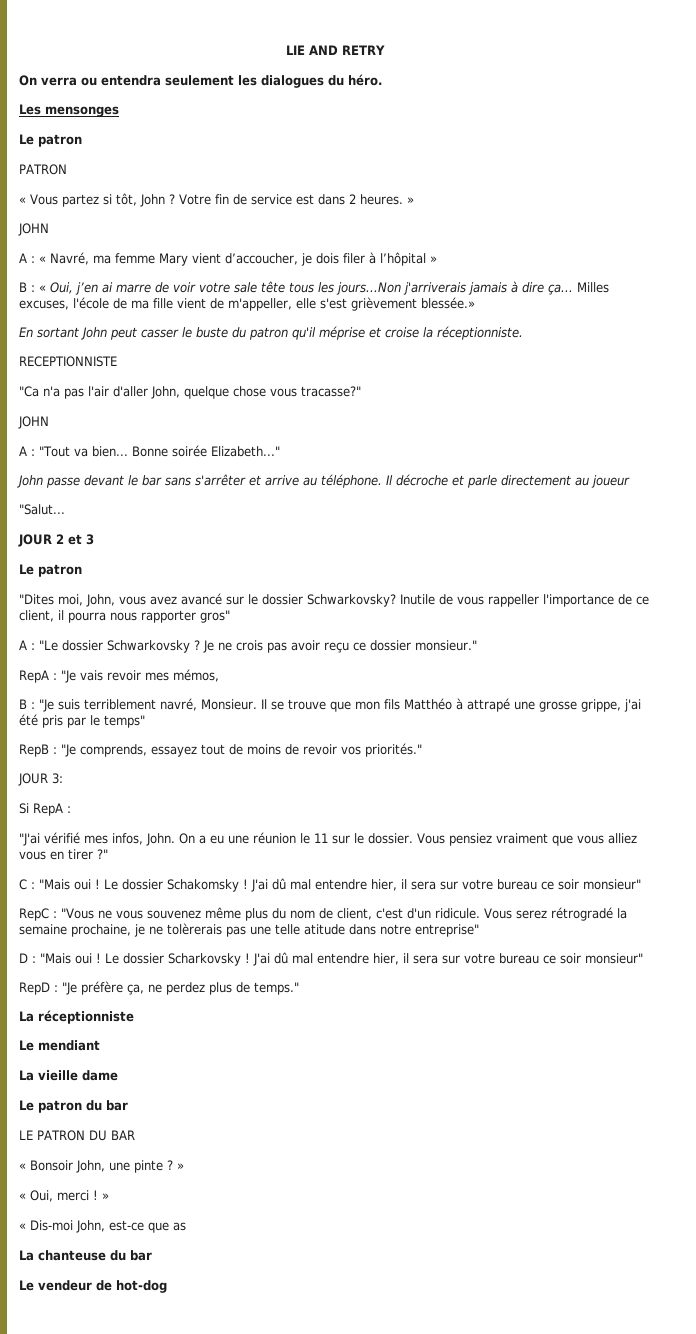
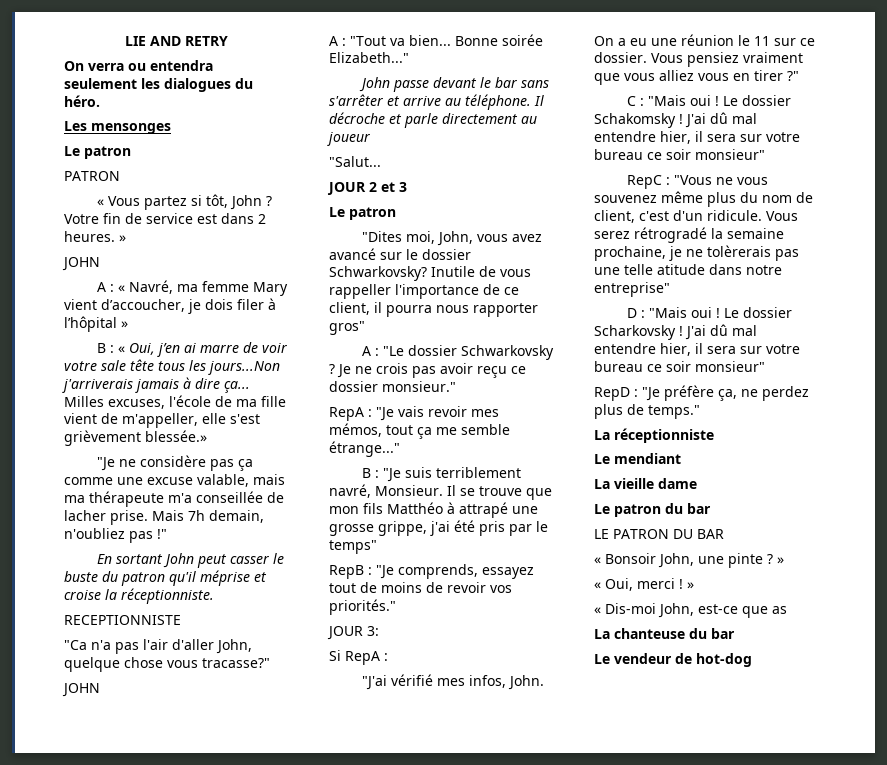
(475, 303) none -> [96,455,253,471] [64,474,285,487] [64,491,284,507] [64,510,264,525] [64,528,167,543] // "Je ne considère pas ça comme une excuse valable, mais ma thérapeute m'a conseillée de lacher prise. Mais 7h demain, n'oubliez pas !"
(219, 675) none -> [386,424,510,439] [329,441,400,457] tout ça me semble étrange..."
[354,833,364,844] le -> [800,38,815,46] ce

